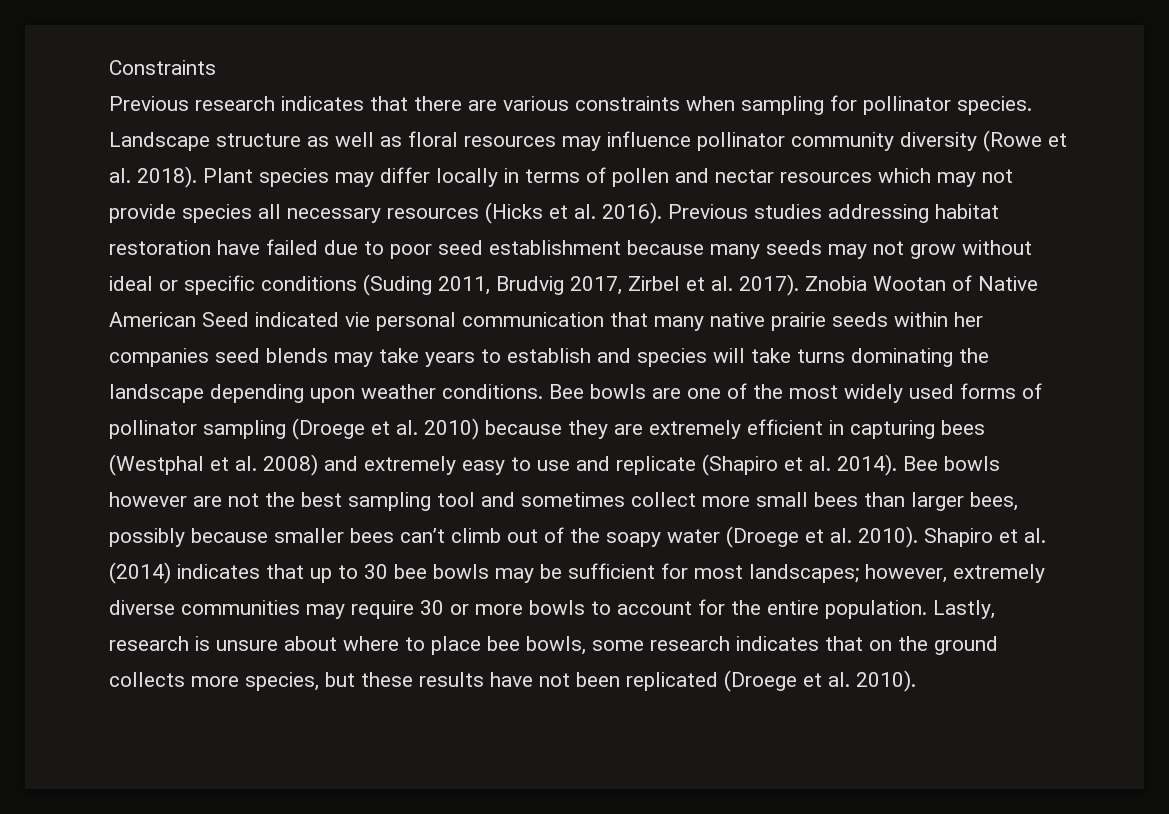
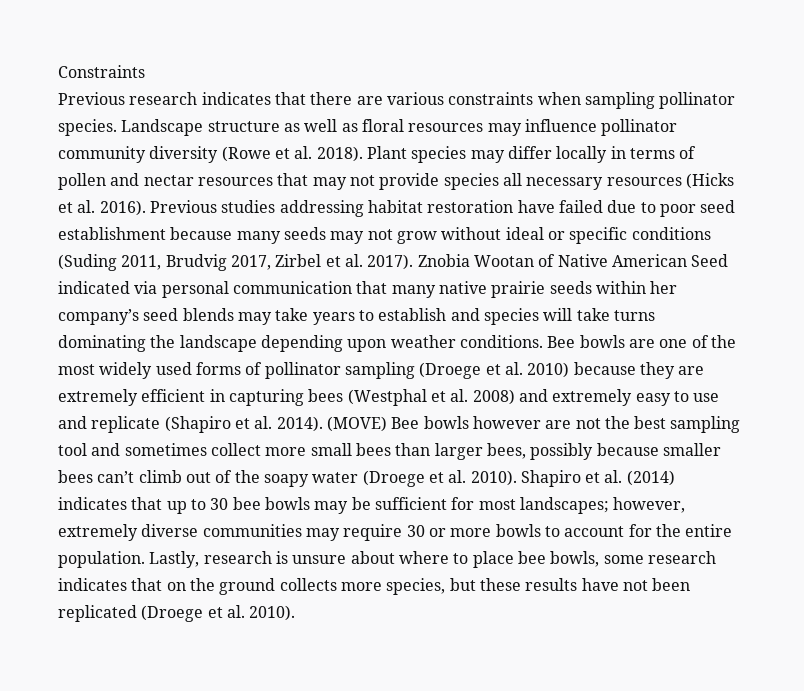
[830,95,857,111] for -> (655, 100) none
[878,168,931,183] which -> [277,173,309,186] that
[345,312,370,327] vie -> [134,281,158,294] via
[109,348,209,367] companies -> [58,309,139,325] company’s
(897, 465) none -> [326,416,387,432] (MOVE)

